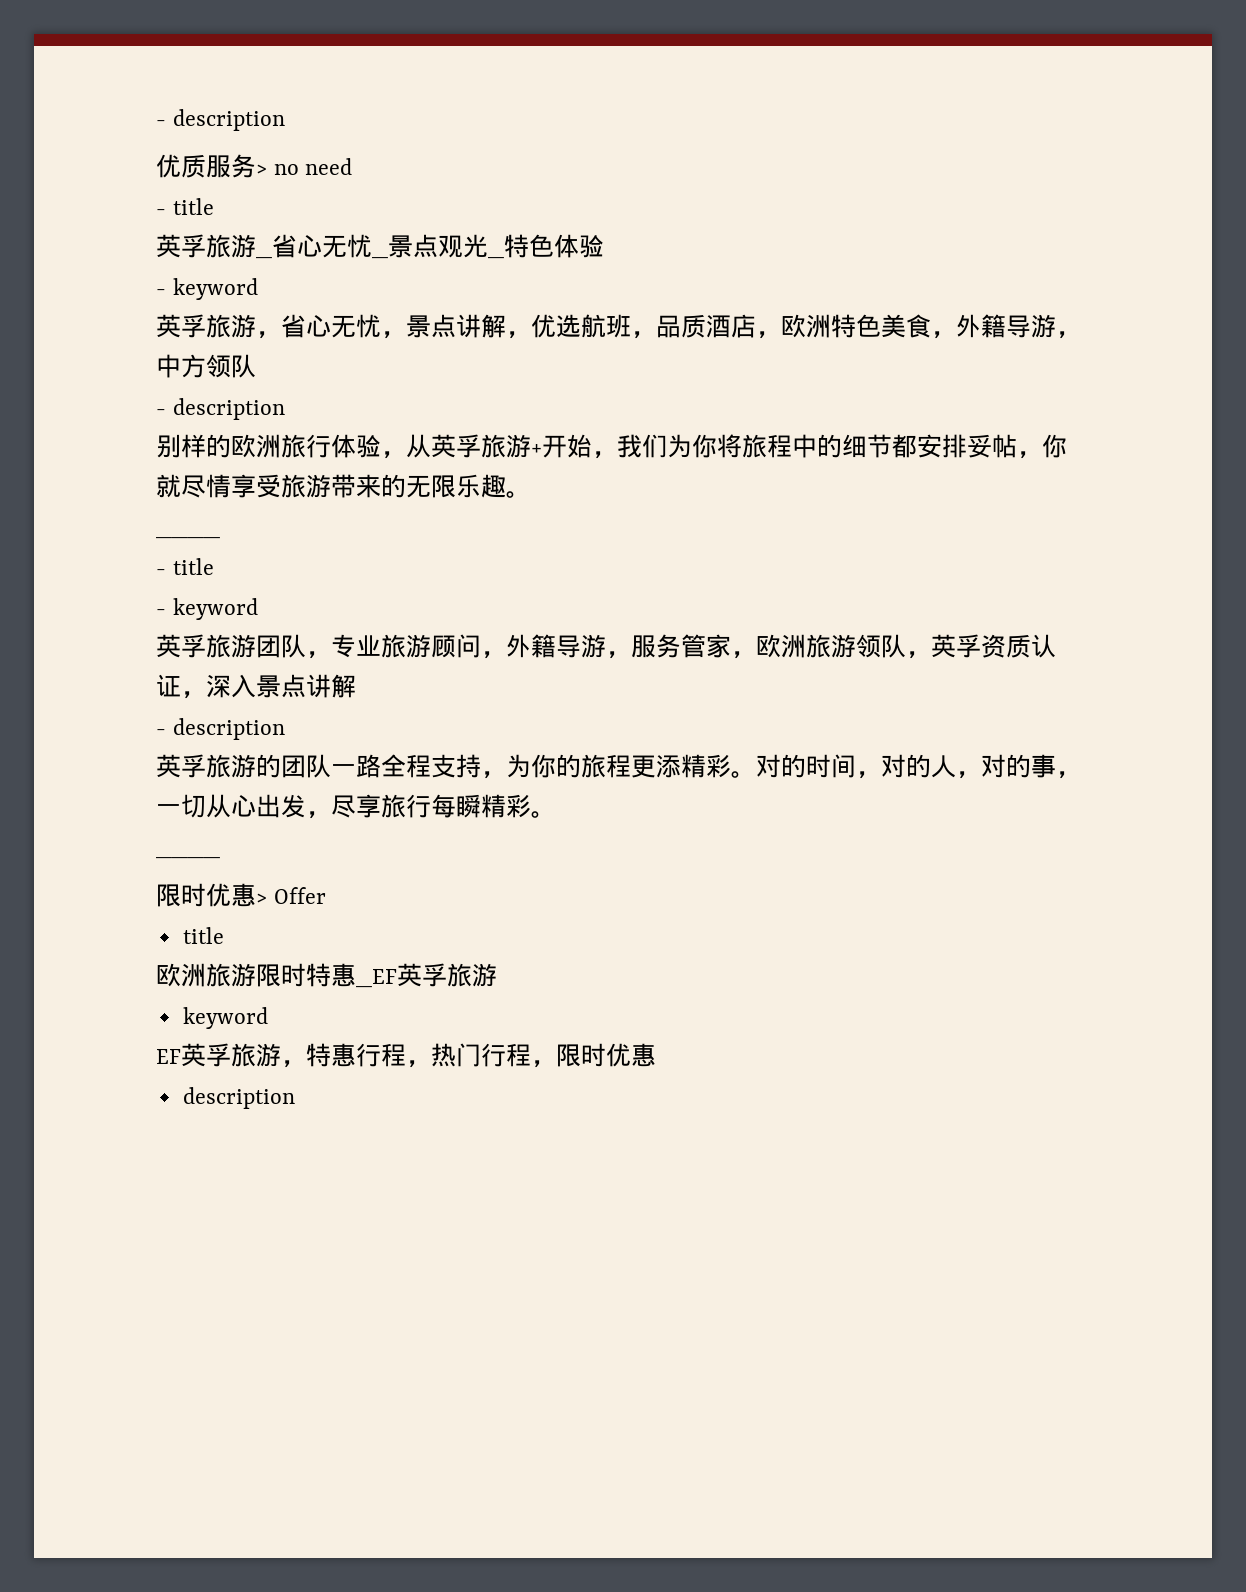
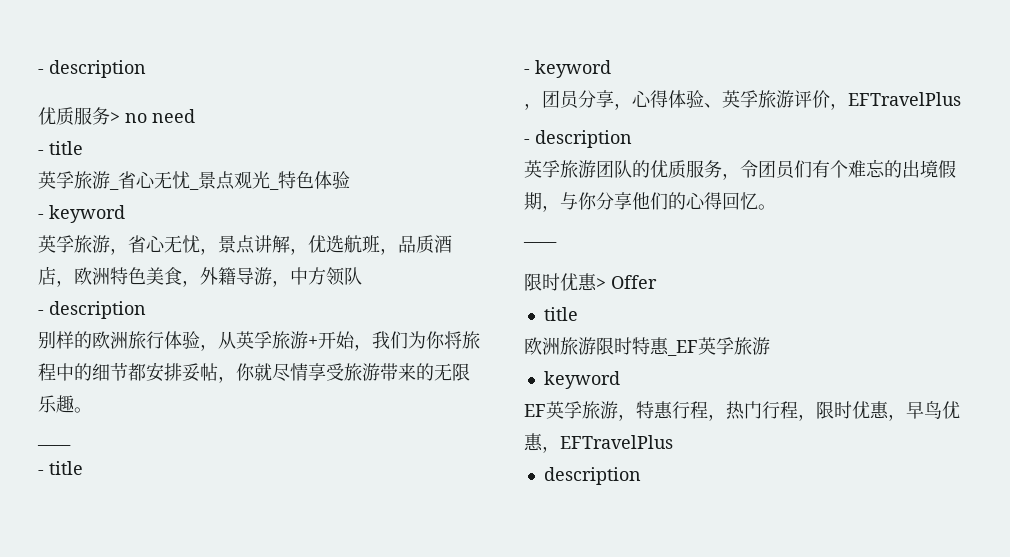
[156,634,1056,659] [156,674,356,699] [156,718,285,740] [156,754,1081,779] [156,794,531,819] 英孚旅游团队，专业旅游顾问，外籍导游，服务管家，欧洲旅游领队，英孚资质认证，深入景点讲解 // - description // 英孚旅游的团队一路全程支持，为你的旅程更添精彩。对的时间，对的人，对的事，一切从心出发，尽享旅行每瞬精彩 -> [524,90,961,110] [524,130,632,148] [524,159,956,180] [524,192,758,212] ，团员分享，心得体验、英孚旅游评价，EFTravelPlus // - description // 英孚旅游团队的优质服务，令团员们有个难忘的出境假期，与你分享他们的心得回忆
(656, 1055) none -> [888,401,960,421] [524,433,673,453] ，早鸟优惠，EFTravelPlus

